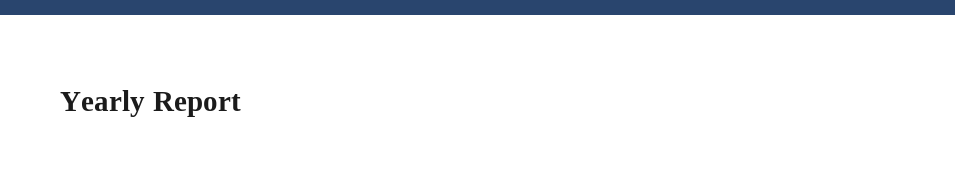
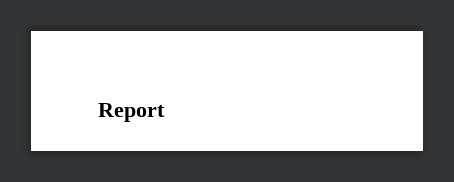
[60,90,145,117] Yearly -> (98, 112) none

